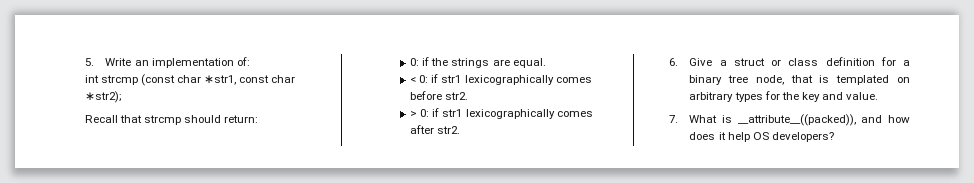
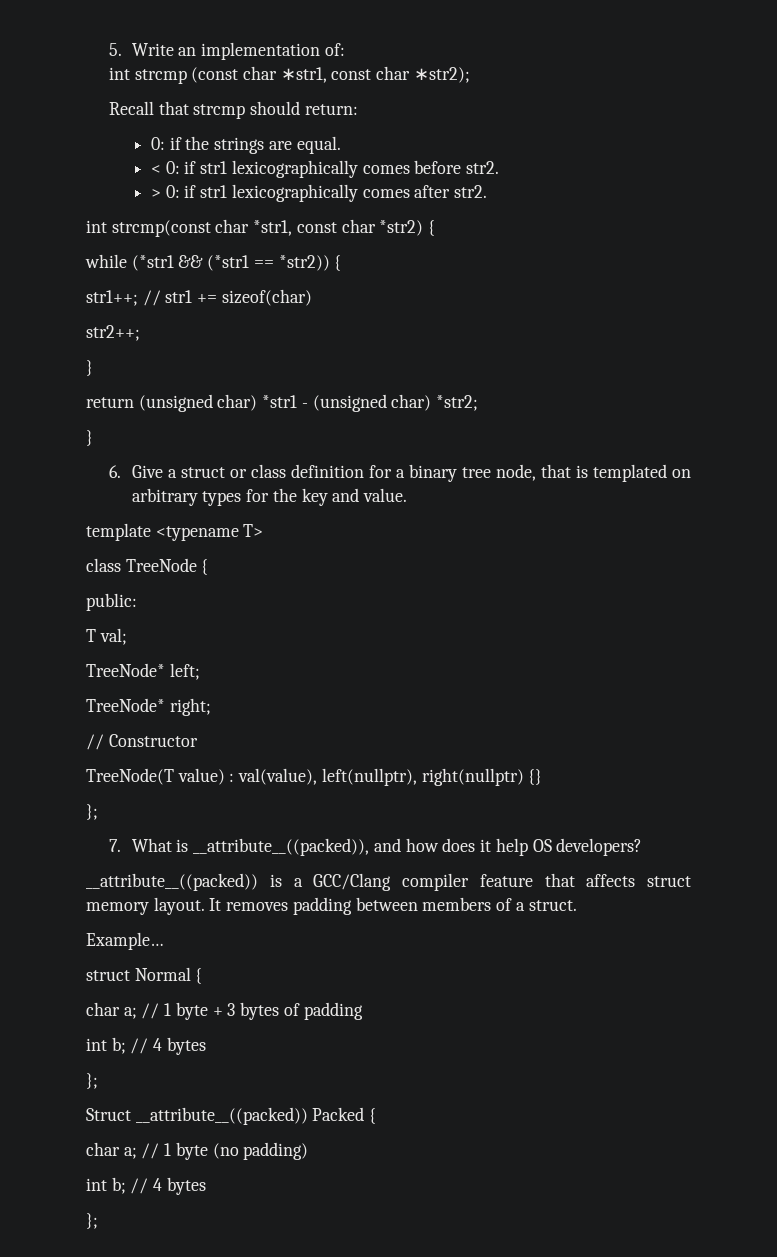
(461, 130) none -> [86,219,436,237] [85,254,342,271] [86,289,312,306] [86,325,140,341] [86,360,93,376] [86,394,479,412] [86,430,93,446] // int strcmp(const char *str1, const char *str2) { // while (*str1 && (*str1 == *str2)) { // str1++; // str1 += sizeof(char) // str2++; // } // return (unsigned char) *str1 - (unsigned char) *str2; // }
(879, 96) none -> [86,523,264,541] [86,558,209,575] [86,593,137,611] [86,628,127,645] [86,663,200,680] [86,698,211,716] [86,734,198,750] [86,768,543,786] [86,804,98,820] // template <typename T> // class TreeNode { // public: // T val; // TreeNode* left; // TreeNode* right; // // Constructor // TreeNode(T value) : val(value), left(nullptr), right(nullptr) {} // };
(834, 137) none -> [86,873,691,891] [86,897,577,915] [86,932,164,950] [86,967,203,984] [86,1002,363,1020] [86,1037,206,1055] [86,1073,98,1089] [86,1107,377,1125] [86,1142,309,1160] [86,1177,206,1195] [86,1213,98,1229] // __attribute__((packed)) is a GCC/Clang compiler feature that affects struct memory layout. It removes padding between members of a struct. // Example… // struct Normal { // char a; // 1 byte + 3 bytes of padding // int b; // 4 bytes // }; // Struct __attribute__((packed)) Packed { // char a; // 1 byte (no padding) // int b; // 4 bytes // };

